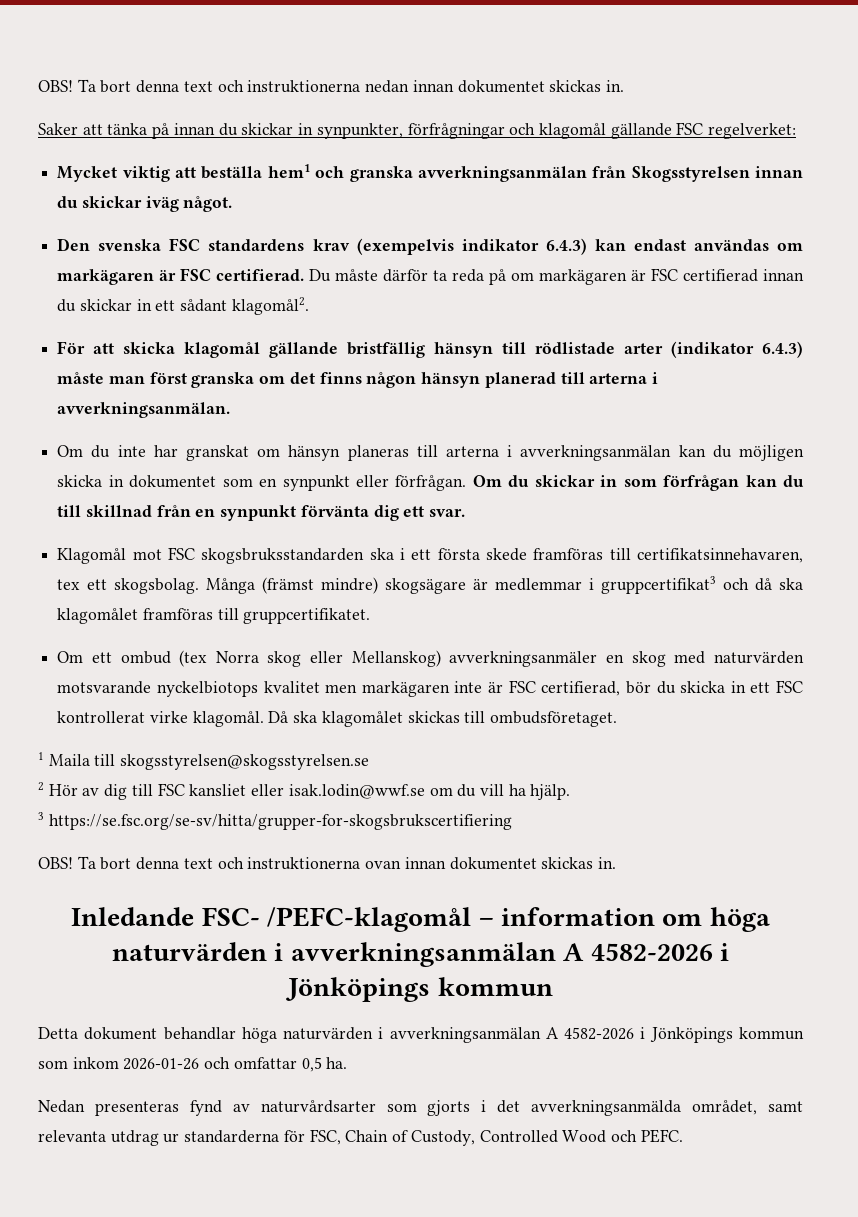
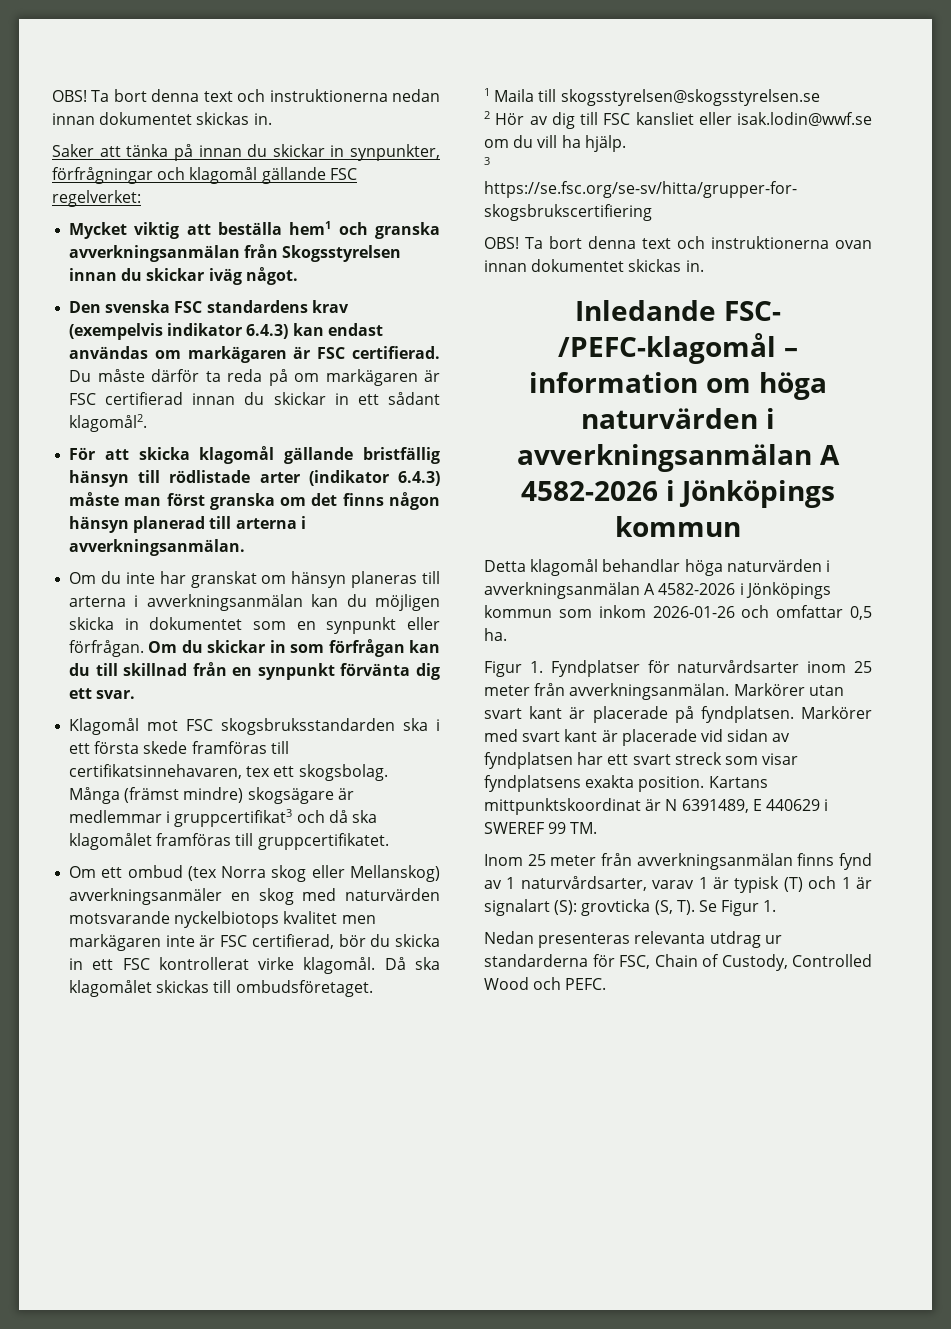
[84,1027,158,1040] dokument -> [530,559,599,576] klagomål
[38,1100,803,1116] Nedan presenteras fynd av naturvårdsarter som gjorts i det avverkningsanmälda området, samt -> [484,660,872,677] [484,683,844,700] [484,706,872,723] [484,729,791,746] [484,752,799,769] [484,775,768,792] [484,798,829,815] [484,822,598,834] [484,853,872,870] [484,876,872,893] [484,899,777,916] [484,931,631,948] Figur 1. Fyndplatser för naturvårdsarter inom 25 meter från avverkningsanmälan. Markörer utan svart kant är placerade på fyndplatsen. Markörer med svart kant är placerade vid sidan av fyndplatsen har ett svart streck som visar fyndplatsens exakta position. Kartans mittpunktskoordinat är N 6391489, E 440629 i SWEREF 99 TM. // Inom 25 meter från avverkningsanmälan finns fynd av 1 naturvårdsarter, varav 1 är typisk (T) och 1 är signalart (S): grovticka (S, T). Se Figur 1. // Nedan presenteras

